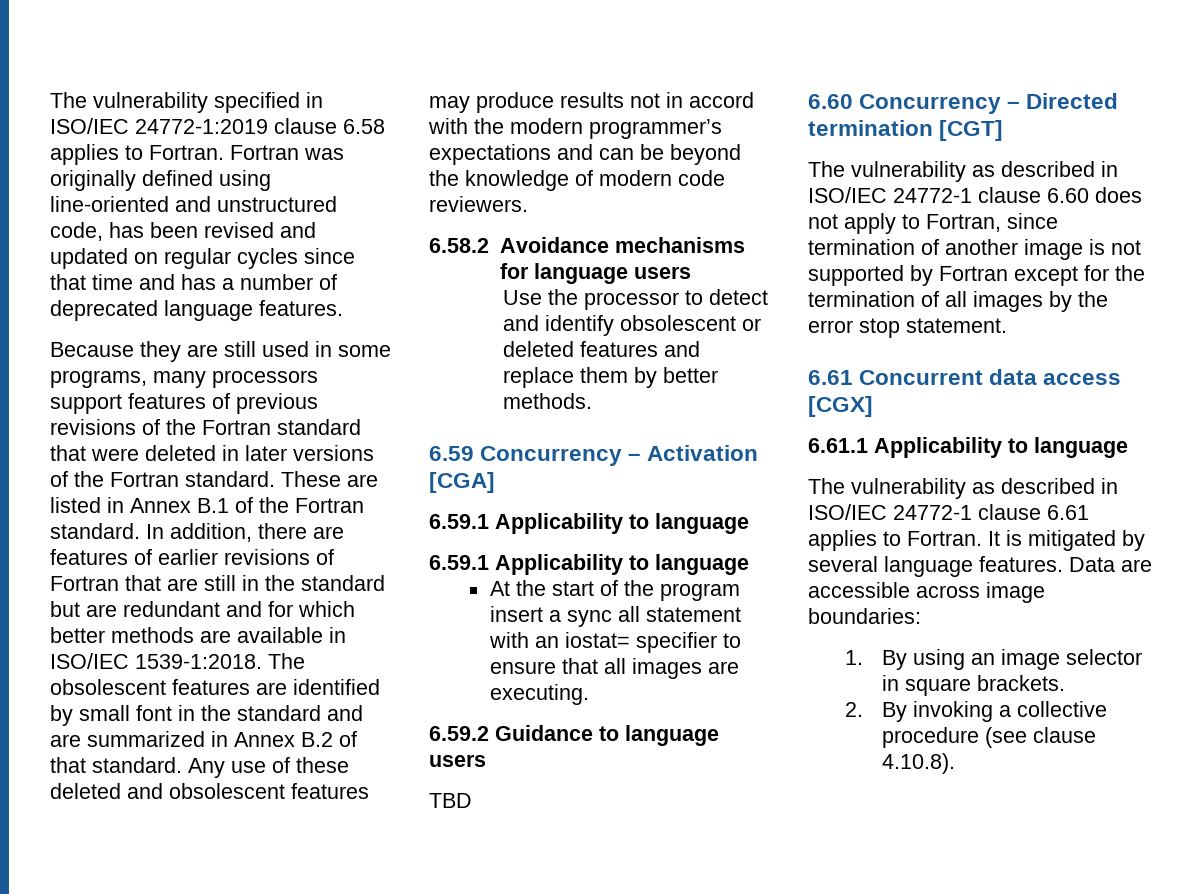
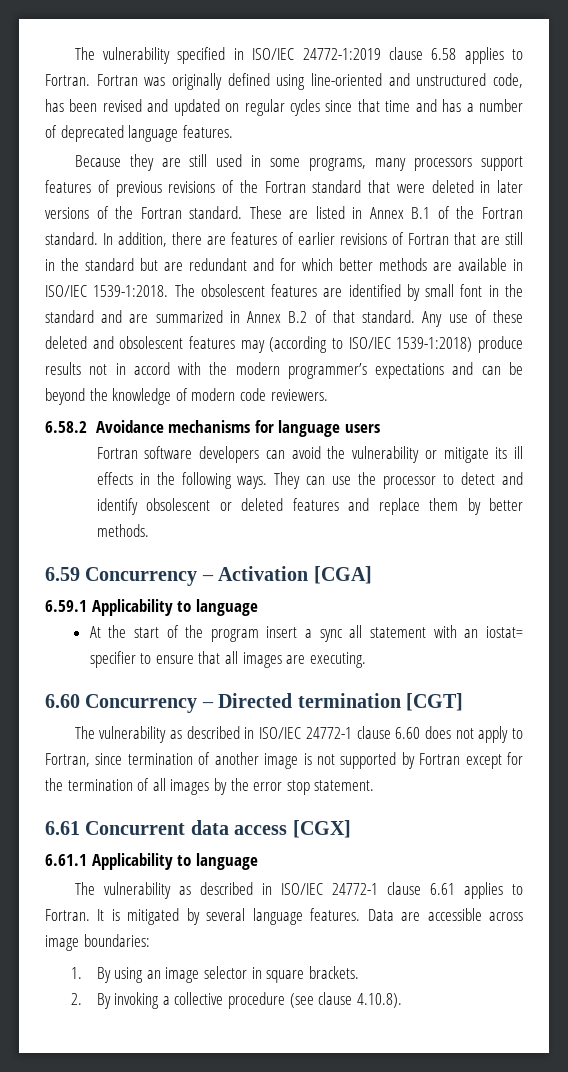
(470, 104) none -> [269,336,473,353] (according to ISO/IEC 1539-1:2018)
[502,290,542,305] Use -> [96,446,524,463] [96,472,352,489] Fortran software developers can avoid the vulnerability or mitigate its ill effects in the following ways. They can use
[429,554,749,575] // 6.59.1 Applicability to language -> (258, 607) none
[429,725,719,746] [429,754,486,767] [429,793,472,808] // 6.59.2 Guidance to language users // TBD -> (366, 660) none

